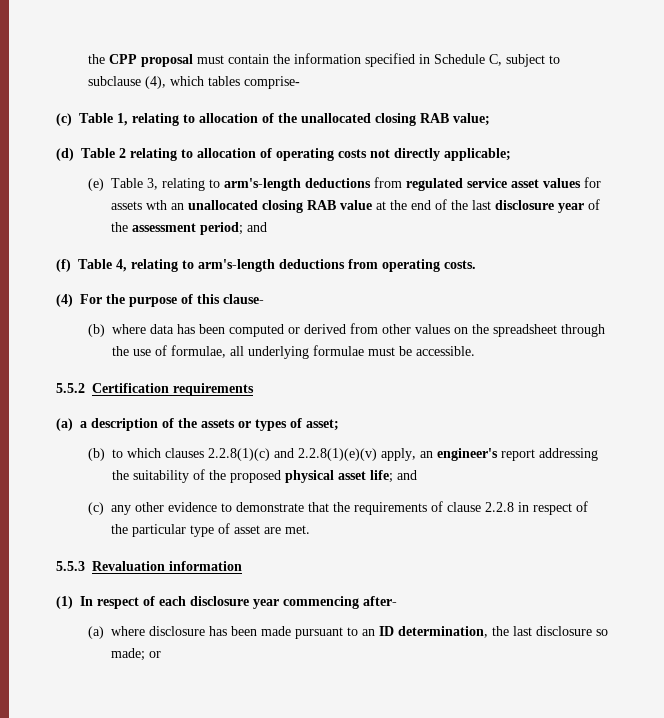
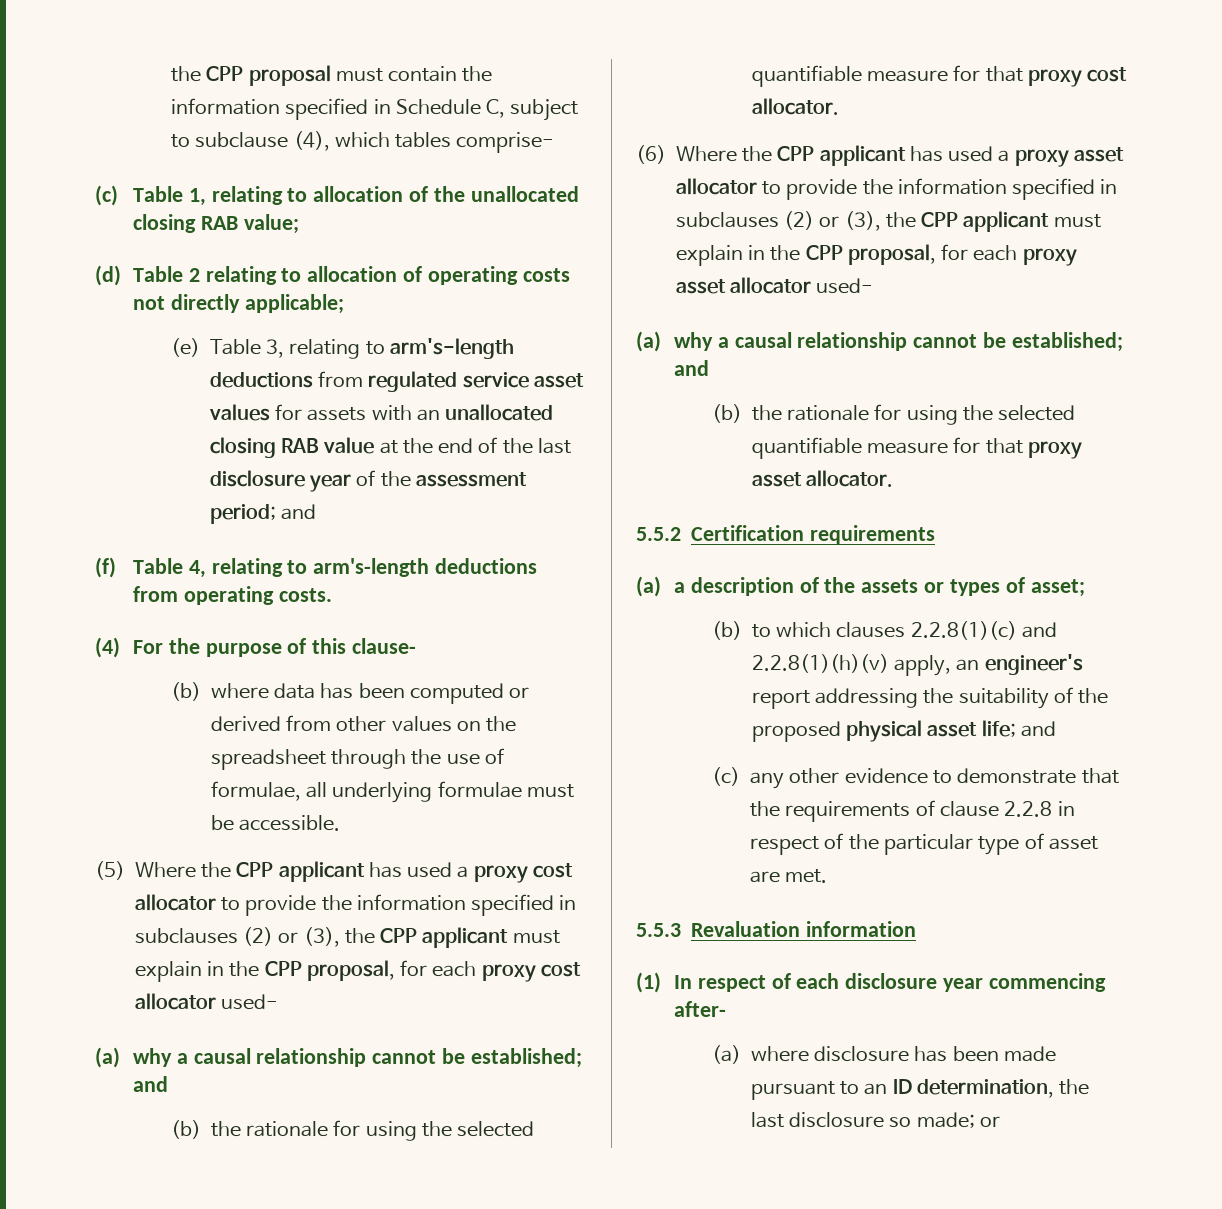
[145,200,167,210] wth -> [371,405,412,421] with
(475, 351) none -> [95,861,573,883] [134,894,577,916] [134,927,560,948] [134,960,581,982] [134,993,279,1010] [95,1047,582,1068] [133,1076,169,1092] [171,1120,535,1141] [751,65,1128,87] [751,98,839,115] [636,145,1124,167] [675,178,1118,200] [675,211,1101,232] [675,244,1077,266] [675,277,874,294] [636,331,1123,352] [674,360,710,376] [712,404,1076,425] [751,437,1082,459] [751,470,894,487] // (5) Where the CPP applicant has used a proxy cost allocator to provide the information specified in subclauses (2) or (3), the CPP applicant must explain in the CPP proposal, for each proxy cost allocator used- // (a) why a causal relationship cannot be established; and // (b) the rationale for using the selected quantifiable measure for that proxy cost allocator. // (6) Where the CPP applicant has used a proxy asset allocator to provide the information specified in subclauses (2) or (3), the CPP applicant must explain in the CPP proposal, for each proxy asset allocator used- // (a) why a causal relationship cannot be established; and // (b) the rationale for using the selected quantifiable measure for that proxy asset allocator.
[297,448,377,461] 2.2.8(1)(e)(v) -> [751,654,889,673] 2.2.8(1)(h)(v)

